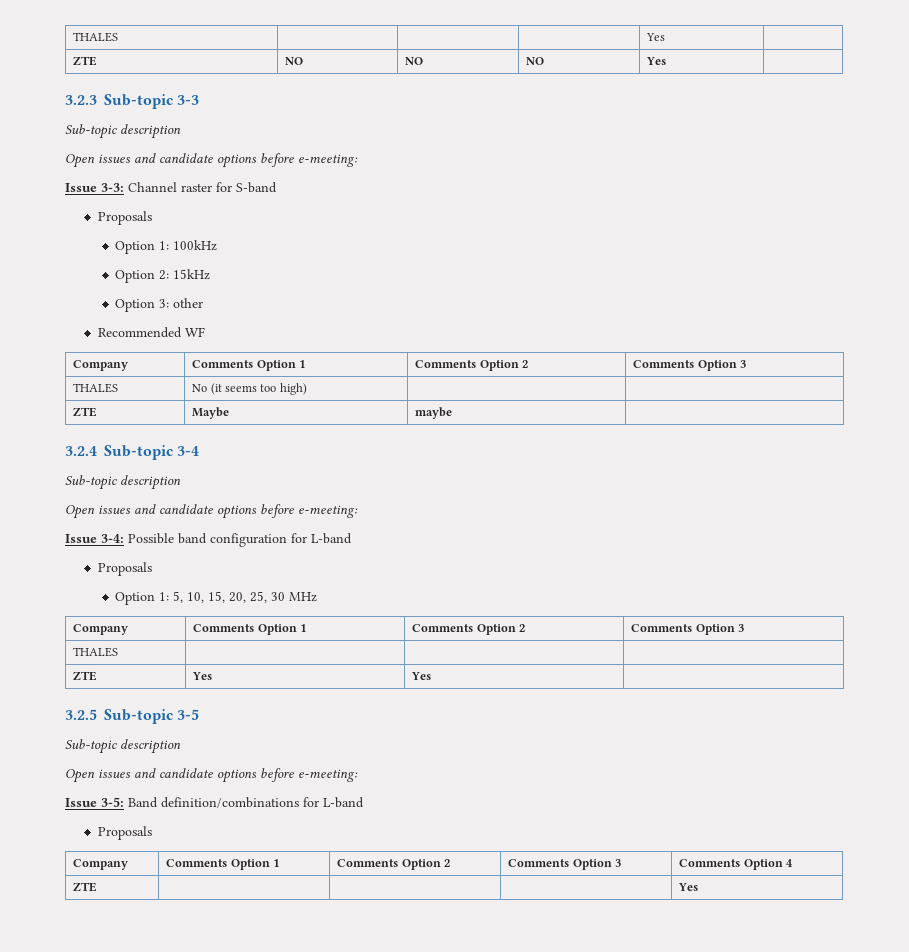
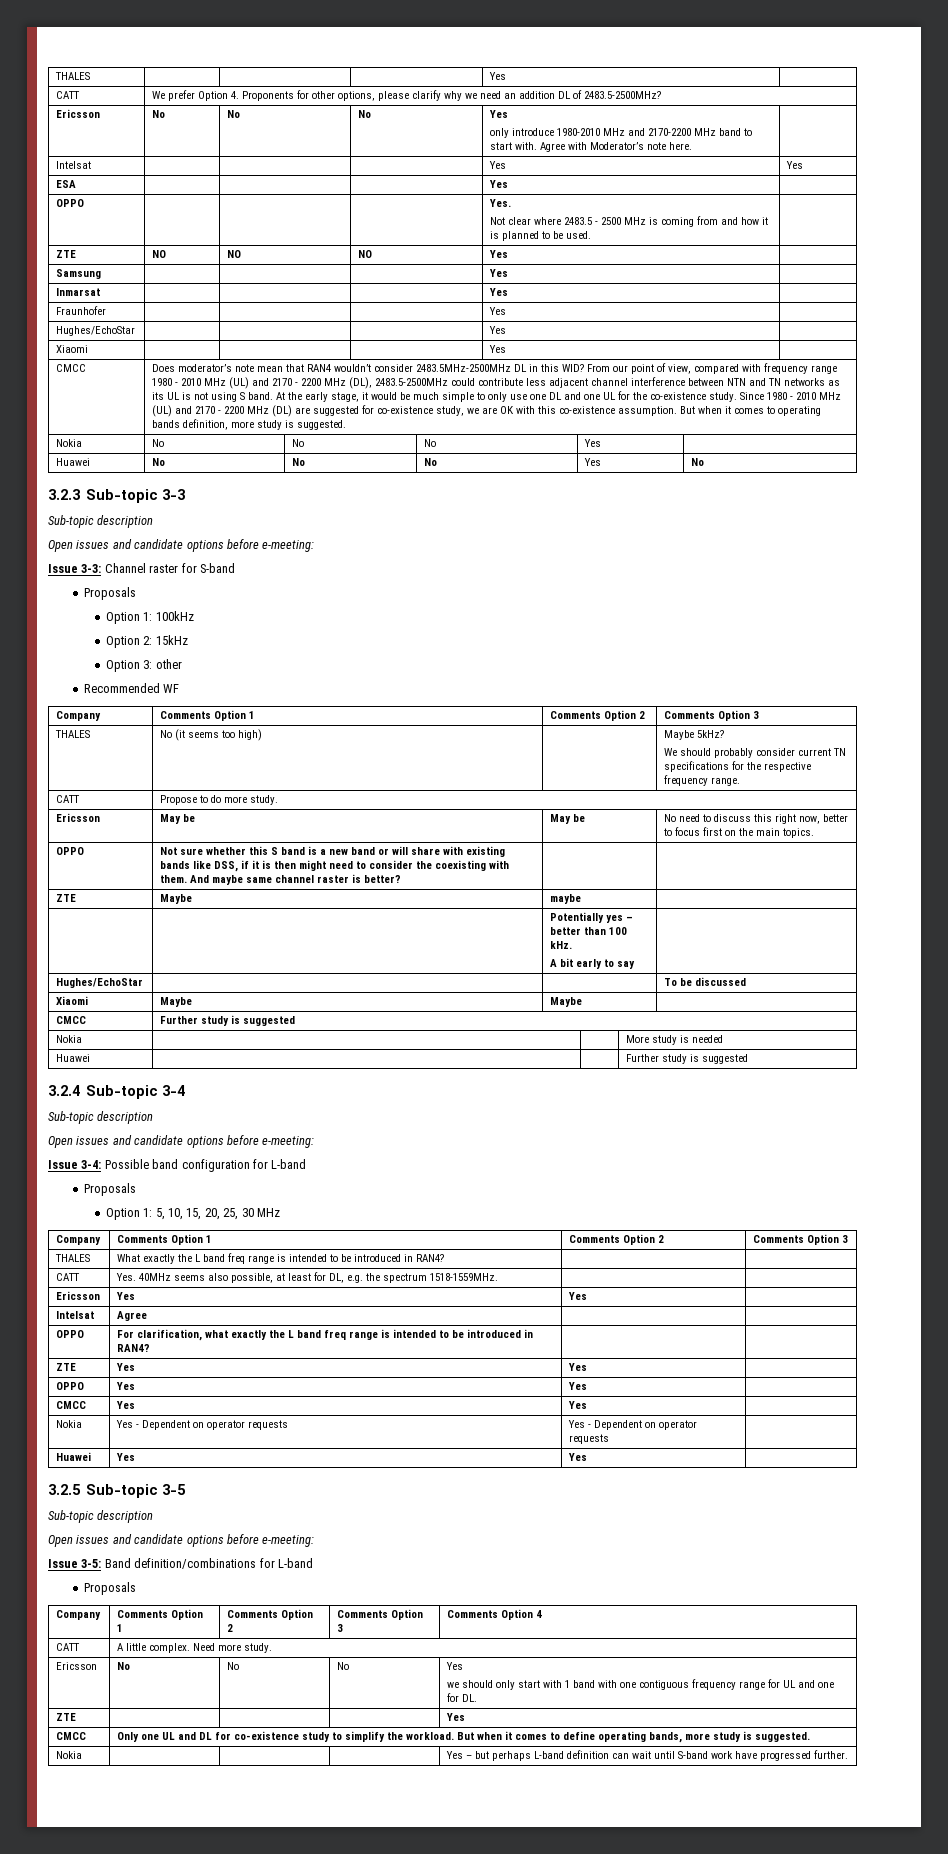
(666, 37) none -> [56,91,81,99] [152,90,662,101] [56,109,101,118] [152,110,166,118] [227,110,241,118] [358,110,372,118] [489,110,509,118] [490,128,753,138] [490,142,693,152] [56,161,92,169] [489,161,507,169] [786,161,804,169] [56,180,77,188] [489,180,509,188] [56,199,85,207] [489,199,512,207] [490,216,769,227] [490,231,592,241] // CATT | We prefer Option 4. Proponents for other options, please clarify why we need an addition DL of 2483.5-2500MHz? // Ericsson | No | No | No | Yes // only introduce 1980-2010 MHz and 2170-2200 MHz band to start with. Agree with Moderator’s note here. | // Intelsat | | | | Yes | Yes // ESA | | | | Yes | // OPPO | | | | Yes. // Not clear where 2483.5 - 2500 MHz is coming from and how it is planned to be used. |
(667, 61) none -> [56,269,102,279] [489,269,509,277] [56,288,102,296] [489,288,509,296] [56,306,107,315] [489,307,507,315] [56,326,136,336] [489,326,507,334] [56,345,89,353] [489,345,507,353] [56,364,87,372] [152,363,838,374] [152,377,841,389] [152,391,842,402] [152,405,822,417] [152,419,347,430] [56,439,83,447] [152,439,165,447] [292,439,305,447] [424,439,437,447] [584,439,602,447] [56,458,91,466] [152,458,166,466] [292,458,306,466] [424,458,438,466] [584,458,602,466] [691,458,705,466] // Samsung | | | | Yes | // Inmarsat | | | | Yes | // Fraunhofer | | | | Yes | // Hughes/EchoStar | | | | Yes | // Xiaomi | | | | Yes | // CMCC | Does moderator’s note mean that RAN4 wouldn’t consider 2483.5MHz-2500MHz DL in this WID? From our point of view, compared with frequency range 1980 - 2010 MHz (UL) and 2170 - 2200 MHz (DL), 2483.5-2500MHz could contribute less adjacent channel interference between NTN and TN networks as its UL is not using S band. At the early stage, it would be much simple to only use one DL and one UL for the co-existence study. Since 1980 - 2010 MHz (UL) and 2170 - 2200 MHz (DL) are suggested for co-existence study, we are OK with this co-existence assumption. But when it comes to operating bands definition, more study is suggested. // Nokia | No | No | No | Yes | // Huawei | No | No | No | Yes | No
[73,407,98,417] [192,407,230,419] [415,407,453,419] // ZTE | Maybe | maybe | -> [664,730,725,740] [664,748,847,758] [664,761,812,772] [664,775,741,786] [56,795,81,803] [160,795,279,805] [56,813,101,822] [160,814,196,824] [550,814,586,824] [664,814,849,824] [664,827,815,838] [56,847,85,855] [160,846,506,857] [160,860,510,872] [160,874,402,885] [56,894,77,902] [160,894,193,904] [550,894,582,904] [550,912,634,923] [550,927,628,935] [550,941,573,949] [550,958,636,969] [56,978,144,988] [664,977,747,986] [56,996,89,1005] [160,997,193,1007] [550,997,583,1007] [56,1016,87,1024] [160,1015,296,1026] [56,1035,83,1043] [626,1035,724,1045] [56,1054,91,1062] [626,1054,749,1064] Maybe 5kHz? // We should probably consider current TN specifications for the respective frequency range. // CATT | Propose to do more study. // Ericsson | May be | May be | No need to discuss this right now, better to focus first on the main topics. // OPPO | Not sure whether this S band is a new band or will share with existing bands like DSS, if it is then might need to consider the coexisting with them. And maybe same channel raster is better? | | // ZTE | Maybe | maybe | // | | Potentially yes – better than 100 kHz. // A bit early to say | // Hughes/EchoStar | | | To be discussed // Xiaomi | Maybe | Maybe | // CMCC | Further study is suggested // Nokia | | | More study is needed // Huawei | | | Further study is suggested
[73,671,98,681] | | // ZTE -> [117,1253,445,1264] [56,1273,81,1281] [116,1272,499,1283] [56,1291,101,1300] [116,1292,136,1300] [568,1292,588,1300] [56,1311,96,1319] [117,1311,148,1321] [56,1330,85,1338] [117,1329,534,1341] [117,1344,151,1352] [56,1363,77,1371] [116,1363,136,1371] [568,1363,588,1371] [56,1382,85,1390] [116,1382,136,1390] [568,1382,588,1390] [56,1401,87,1409] [116,1401,136,1409] [568,1401,588,1409] [56,1420,83,1428] [116,1420,289,1430] [568,1420,698,1430] [569,1434,610,1444] [56,1452,92,1461] What exactly the L band freq range is intended to be introduced in RAN4? | | // CATT | Yes. 40MHz seems also possible, at least for DL, e.g. the spectrum 1518-1559MHz. | | // Ericsson | Yes | Yes | // Intelsat | Agree | | // OPPO | For clarification, what exactly the L band freq range is intended to be introduced in RAN4? | | // ZTE | Yes | Yes | // OPPO | Yes | Yes | // CMCC | Yes | Yes | // Nokia | Yes - Dependent on operator requests | Yes - Dependent on operator requests | // Huawei
[73,882,98,892] [678,883,699,891] ZTE | | | | Yes -> [56,1643,81,1651] [117,1643,273,1653] [56,1662,98,1670] [117,1662,131,1670] [227,1662,240,1670] [337,1662,350,1670] [446,1662,464,1670] [447,1679,835,1690] [447,1693,478,1702] [56,1713,77,1721] [446,1713,466,1721] [56,1732,87,1740] [117,1731,811,1743] [56,1751,83,1759] [446,1750,849,1761] CATT | A little complex. Need more study. // Ericsson | No | No | No | Yes // we should only start with 1 band with one contiguous frequency range for UL and one for DL. // ZTE | | | | Yes // CMCC | Only one UL and DL for co-existence study to simplify the workload. But when it comes to define operating bands, more study is suggested. // Nokia | | | | Yes – but perhaps L-band definition can wait until S-band work have progressed further.

